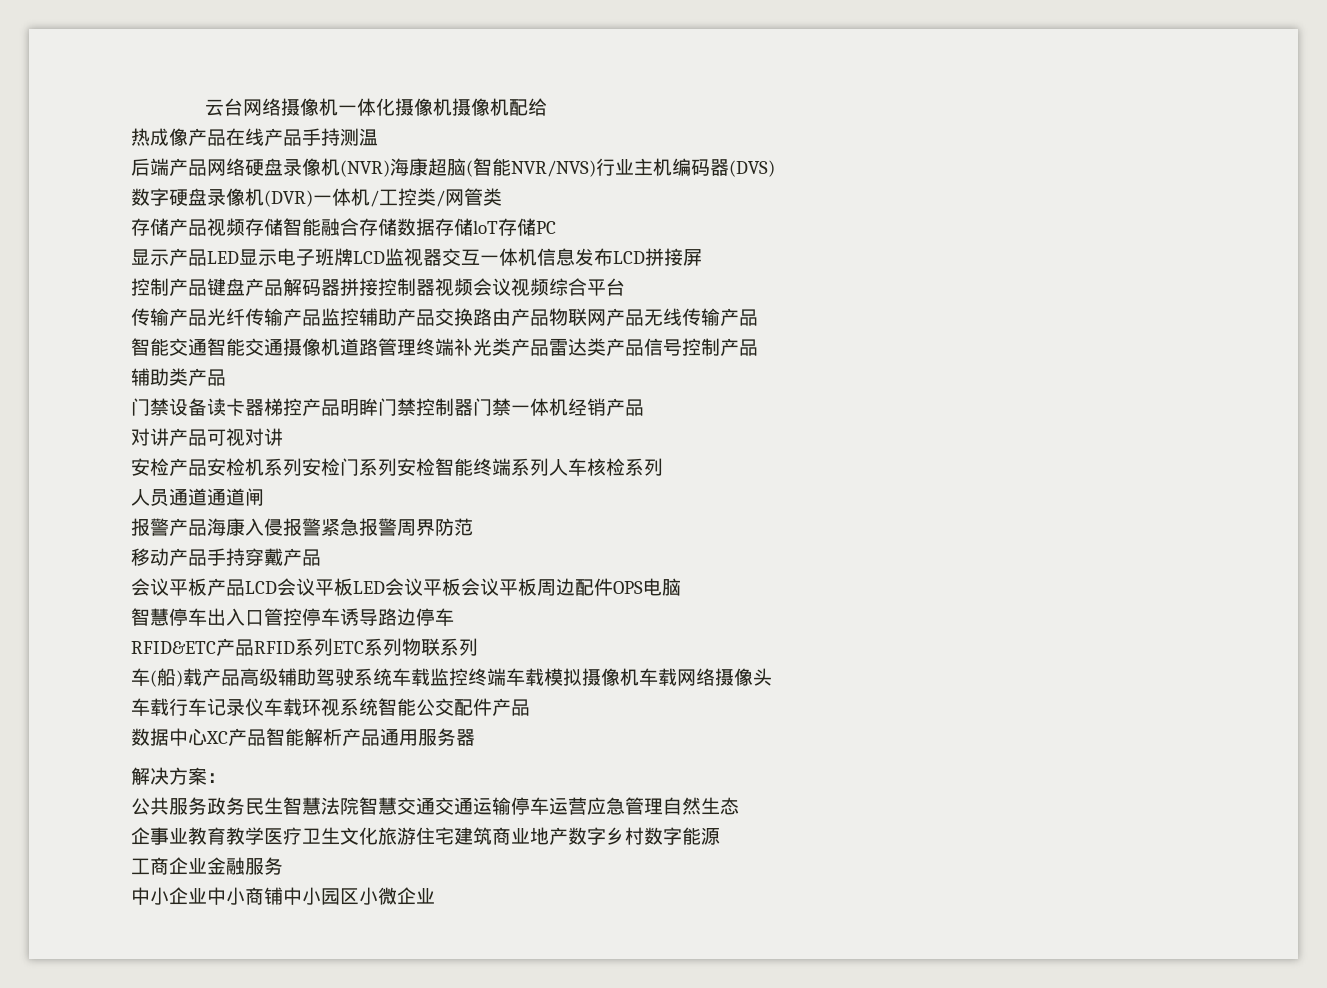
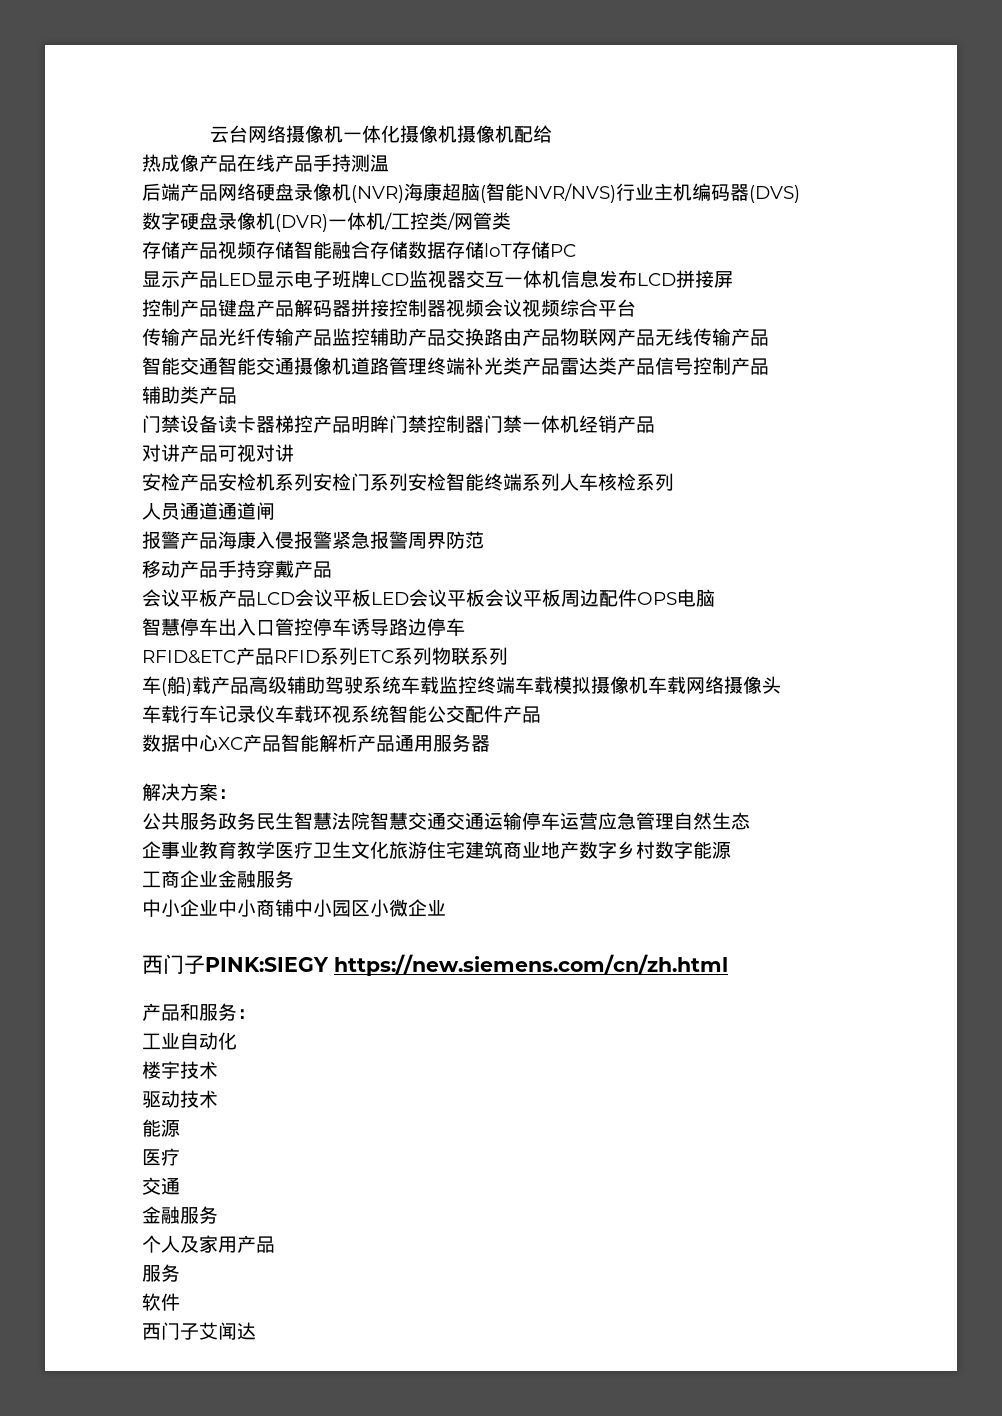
(435, 896) none -> [142,954,728,976] [142,1003,256,1021] [142,1032,237,1050] [142,1061,218,1079] [142,1090,218,1108] [142,1119,180,1137] [142,1148,180,1166] [142,1177,180,1195] [142,1206,218,1224] [142,1235,275,1253] [142,1264,180,1282] [142,1293,180,1311] [142,1322,256,1340] // 西门子PINK:SIEGY https://new.siemens.com/cn/zh.html // 产品和服务： // 工业自动化 // 楼宇技术 // 驱动技术 // 能源 // 医疗 // 交通 // 金融服务 // 个人及家用产品 // 服务 // 软件 // 西门子艾闻达

